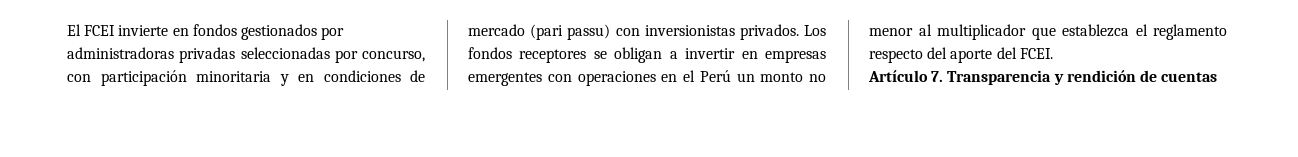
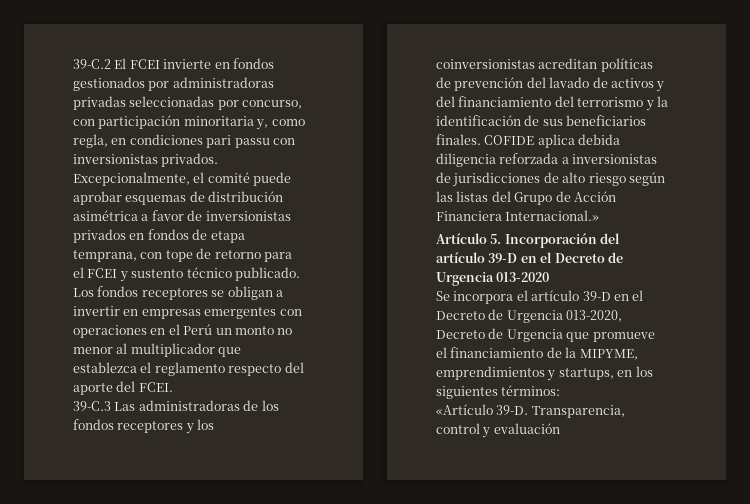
(67, 30) none -> [73,59,111,69] 39-C.2
[279,70,425,86] [468,24,799,40] y en condiciones de mercado (pari passu) con inversionistas privados. -> [256,119,305,130] [73,134,295,148] [73,153,219,167] [73,172,292,186] [73,191,284,205] [73,210,291,221] [73,229,245,243] [73,248,292,262] [73,267,300,282] y, como regla, en condiciones pari passu con inversionistas privados. Excepcionalmente, el comité puede aprobar esquemas de distribución asimétrica a favor de inversionistas privados en fondos de etapa temprana, con tope de retorno para el FCEI y sustento técnico publicado.
[868,70,1218,85] Artículo 7. Transparencia y rendición de cuentas -> [73,400,279,411] [73,419,215,434] [436,58,653,72] [436,77,665,92] [436,96,668,111] [436,115,647,126] [436,134,621,148] [436,153,658,167] [436,172,665,187] [436,191,616,205] [436,210,600,221] [436,233,621,248] [436,252,623,263] [436,272,550,286] [436,290,644,304] [436,309,623,323] [436,328,655,342] [436,347,638,360] [436,366,653,381] [436,385,561,399] [436,404,625,418] [436,423,560,438] 39-C.3 Las administradoras de los fondos receptores y los coinversionistas acreditan políticas de prevención del lavado de activos y del financiamiento del terrorismo y la identificación de sus beneficiarios finales. COFIDE aplica debida diligencia reforzada a inversionistas de jurisdicciones de alto riesgo según las listas del Grupo de Acción Financiera Internacional.» // Artículo 5. Incorporación del artículo 39-D en el Decreto de Urgencia 013-2020 // Se incorpora el artículo 39-D en el Decreto de Urgencia 013-2020, Decreto de Urgencia que promueve el financiamiento de la MIPYME, emprendimientos y startups, en los siguientes términos: // «Artículo 39-D. Transparencia, control y evaluación

